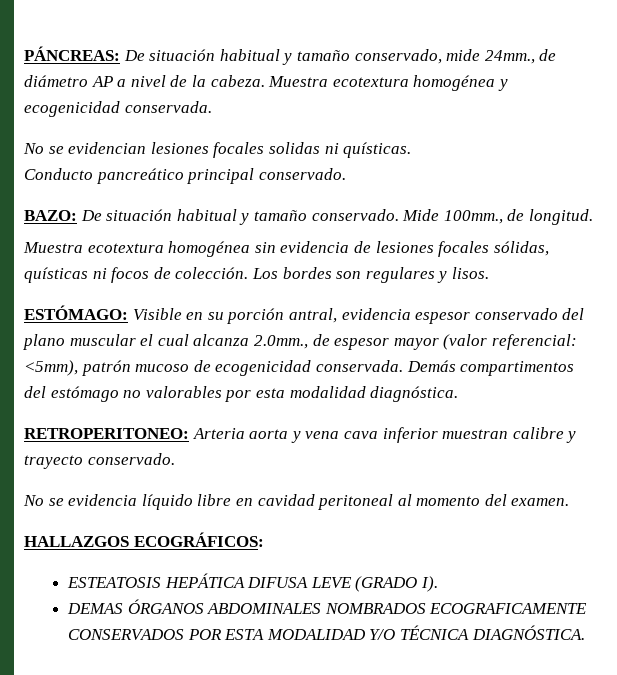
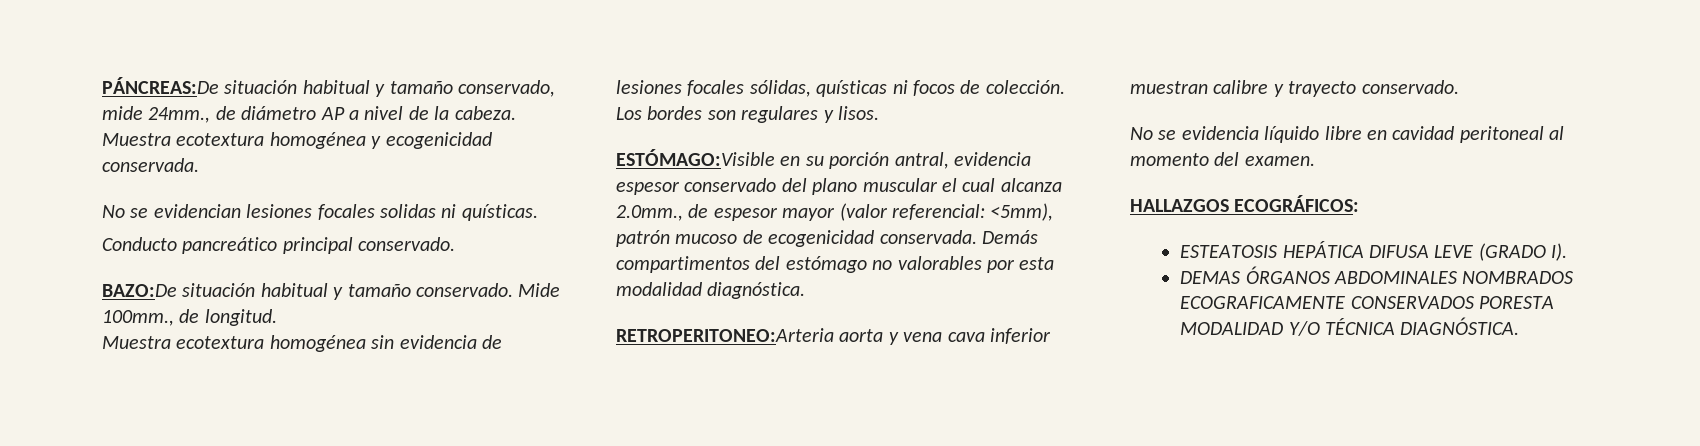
[24,46,145,61] PÁNCREAS: De -> [102,77,219,94] PÁNCREAS:De
[24,210,102,221] BAZO: De -> [102,284,177,297] BAZO:De
[24,305,182,320] ESTÓMAGO: Visible -> [616,149,775,166] ESTÓMAGO:Visible
[24,428,245,439] RETROPERITONEO: Arteria -> [616,328,834,342] RETROPERITONEO:Arteria
[187,629,265,640] POR ESTA -> [1478,296,1554,309] PORESTA

